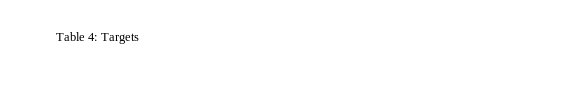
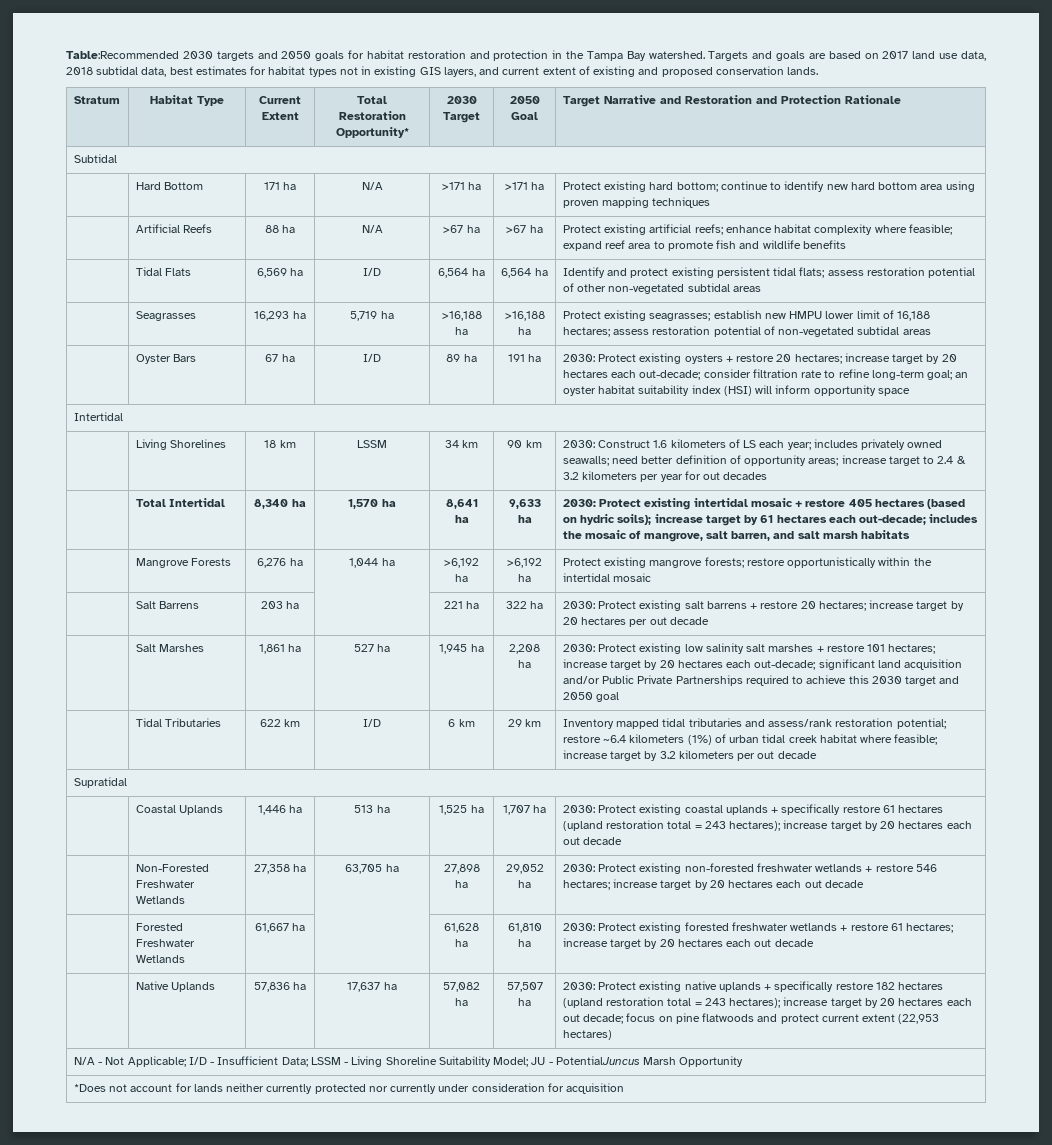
[56,32,139,44] Table 4: Targets -> [66,50,987,61] [66,66,819,77] [73,96,120,104] [150,95,224,106] [259,96,301,104] [261,112,299,120] [356,96,387,104] [338,111,406,120] [335,127,409,138] [446,96,477,104] [443,112,480,123] [509,96,540,104] [511,112,538,120] [562,95,901,107] [73,154,117,163] [135,182,204,190] [263,182,297,190] [361,182,383,190] [441,182,482,190] [504,182,545,190] [562,181,975,192] [562,197,711,208] [135,224,213,233] [264,225,296,233] [361,225,383,233] [443,225,480,233] [506,225,543,233] [562,224,952,235] [562,240,846,251] [135,267,192,276] [256,268,304,278] [362,268,381,276] [438,268,485,278] [501,268,548,278] [562,267,976,278] [562,283,761,294] [135,311,196,321] [254,311,306,321] [350,311,394,321] [441,311,482,321] [455,327,468,335] [504,311,545,321] [518,327,531,335] [562,310,931,321] [562,326,931,337] [135,354,197,364] [265,354,295,362] [362,354,381,362] [446,354,477,362] [507,354,542,362] [562,353,957,364] [562,369,969,380] [562,385,910,396] [73,412,123,421] [135,439,227,450] [264,440,296,448] [356,440,387,448] [444,440,479,448] [507,440,542,448] [562,439,943,450] [562,455,966,466] [562,471,768,482] [135,498,226,507] [254,499,306,509] [348,499,396,509] [445,499,478,509] [454,515,469,523] [508,499,541,509] [517,515,532,523] [562,498,966,510] [562,514,979,526] [562,530,911,542] [135,558,232,568] [257,558,303,568] [349,558,395,568] [444,558,479,568] [455,574,468,582] [507,558,542,568] [518,574,531,582] [562,557,932,568] [562,573,652,582] [135,601,200,609] [260,601,300,609] [443,601,480,609] [505,601,544,609] [562,600,964,611] [562,617,709,627] [135,644,205,652] [258,644,302,654] [353,644,391,652] [439,644,484,654] [509,644,540,654] [518,660,531,668] [562,643,936,654] [562,659,963,670] [562,675,960,686] [562,692,620,702] [135,718,222,727] [259,719,301,727] [362,719,381,727] [448,719,475,727] [507,719,542,727] [562,718,946,729] [562,734,938,745] [562,750,817,761] [73,777,127,788] [135,805,224,815] [257,805,303,815] [354,805,390,813] [439,805,484,815] [502,805,547,815] [562,804,944,815] [562,820,972,831] [562,837,623,845] [135,864,209,872] [135,880,195,888] [135,896,185,904] [253,864,307,874] [345,864,399,874] [443,864,480,874] [455,880,468,888] [505,864,544,874] [518,880,531,888] [562,863,937,874] [562,879,864,890] [135,923,183,931] [135,939,195,947] [135,955,185,963] [254,923,306,933] [444,923,479,933] [455,939,468,947] [507,923,542,933] [518,939,531,947] [562,922,954,933] [562,938,814,949] [135,981,216,992] [253,982,307,992] [347,982,397,992] [443,982,480,992] [455,998,468,1006] [506,982,543,992] [518,998,531,1006] [562,981,944,992] [562,997,972,1008] [562,1013,940,1024] [562,1030,612,1040] [73,1056,744,1067] [73,1083,625,1094] Table:Recommended 2030 targets and 2050 goals for habitat restoration and protection in the Tampa Bay watershed. Targets and goals are based on 2017 land use data, 2018 subtidal data, best estimates for habitat types not in existing GIS layers, and current extent of existing and proposed conservation lands. // Stratum | Habitat Type | Current Extent | Total Restoration Opportunity* | 2030 Target | 2050 Goal | Target Narrative and Restoration and Protection Rationale // Subtidal // | Hard Bottom | 171 ha | N/A | >171 ha | >171 ha | Protect existing hard bottom; continue to identify new hard bottom area using proven mapping techniques // | Artificial Reefs | 88 ha | N/A | >67 ha | >67 ha | Protect existing artificial reefs; enhance habitat complexity where feasible; expand reef area to promote fish and wildlife benefits // | Tidal Flats | 6,569 ha | I/D | 6,564 ha | 6,564 ha | Identify and protect existing persistent tidal flats; assess restoration potential of other non-vegetated subtidal areas // | Seagrasses | 16,293 ha | 5,719 ha | >16,188 ha | >16,188 ha | Protect existing seagrasses; establish new HMPU lower limit of 16,188 hectares; assess restoration potential of non-vegetated subtidal areas // | Oyster Bars | 67 ha | I/D | 89 ha | 191 ha | 2030: Protect existing oysters + restore 20 hectares; increase target by 20 hectares each out-decade; consider filtration rate to refine long-term goal; an oyster habitat suitability index (HSI) will inform opportunity space // Intertidal // | Living Shorelines | 18 km | LSSM | 34 km | 90 km | 2030: Construct 1.6 kilometers of LS each year; includes privately owned seawalls; need better definition of opportunity areas; increase target to 2.4 & 3.2 kilometers per year for out decades // | Total Intertidal | 8,340 ha | 1,570 ha | 8,641 ha | 9,633 ha | 2030: Protect existing intertidal mosaic + restore 405 hectares (based on hydric soils); increase target by 61 hectares each out-decade; includes the mosaic of mangrove, salt barren, and salt marsh habitats // | Mangrove Forests | 6,276 ha | 1,044 ha | >6,192 ha | >6,192 ha | Protect existing mangrove forests; restore opportunistically within the intertidal mosaic // | Salt Barrens | 203 ha | | 221 ha | 322 ha | 2030: Protect existing salt barrens + restore 20 hectares; increase target by 20 hectares per out decade // | Salt Marshes | 1,861 ha | 527 ha | 1,945 ha | 2,208 ha | 2030: Protect existing low salinity salt marshes + restore 101 hectares; increase target by 20 hectares each out-decade; significant land acquisition and/or Public Private Partnerships required to achieve this 2030 target and 2050 goal // | Tidal Tributaries | 622 km | I/D | 6 km | 29 km | Inventory mapped tidal tributaries and assess/rank restoration potential; restore ~6.4 kilometers (1%) of urban tidal creek habitat where feasible; increase target by 3.2 kilometers per out decade // Supratidal // | Coastal Uplands | 1,446 ha | 513 ha | 1,525 ha | 1,707 ha | 2030: Protect existing coastal uplands + specifically restore 61 hectares (upland restoration total = 243 hectares); increase target by 20 hectares each out decade // | Non-Forested Freshwater Wetlands | 27,358 ha | 63,705 ha | 27,898 ha | 29,052 ha | 2030: Protect existing non-forested freshwater wetlands + restore 546 hectares; increase target by 20 hectares each out decade // | Forested Freshwater Wetlands | 61,667 ha | | 61,628 ha | 61,810 ha | 2030: Protect existing forested freshwater wetlands + restore 61 hectares; increase target by 20 hectares each out decade // | Native Uplands | 57,836 ha | 17,637 ha | 57,082 ha | 57,507 ha | 2030: Protect existing native uplands + specifically restore 182 hectares (upland restoration total = 243 hectares); increase target by 20 hectares each out decade; focus on pine flatwoods and protect current extent (22,953 hectares) // N/A - Not Applicable; I/D - Insufficient Data; LSSM - Living Shoreline Suitability Model; JU - PotentialJuncus Marsh Opportunity // *Does not account for lands neither currently protected nor currently under consideration for acquisition

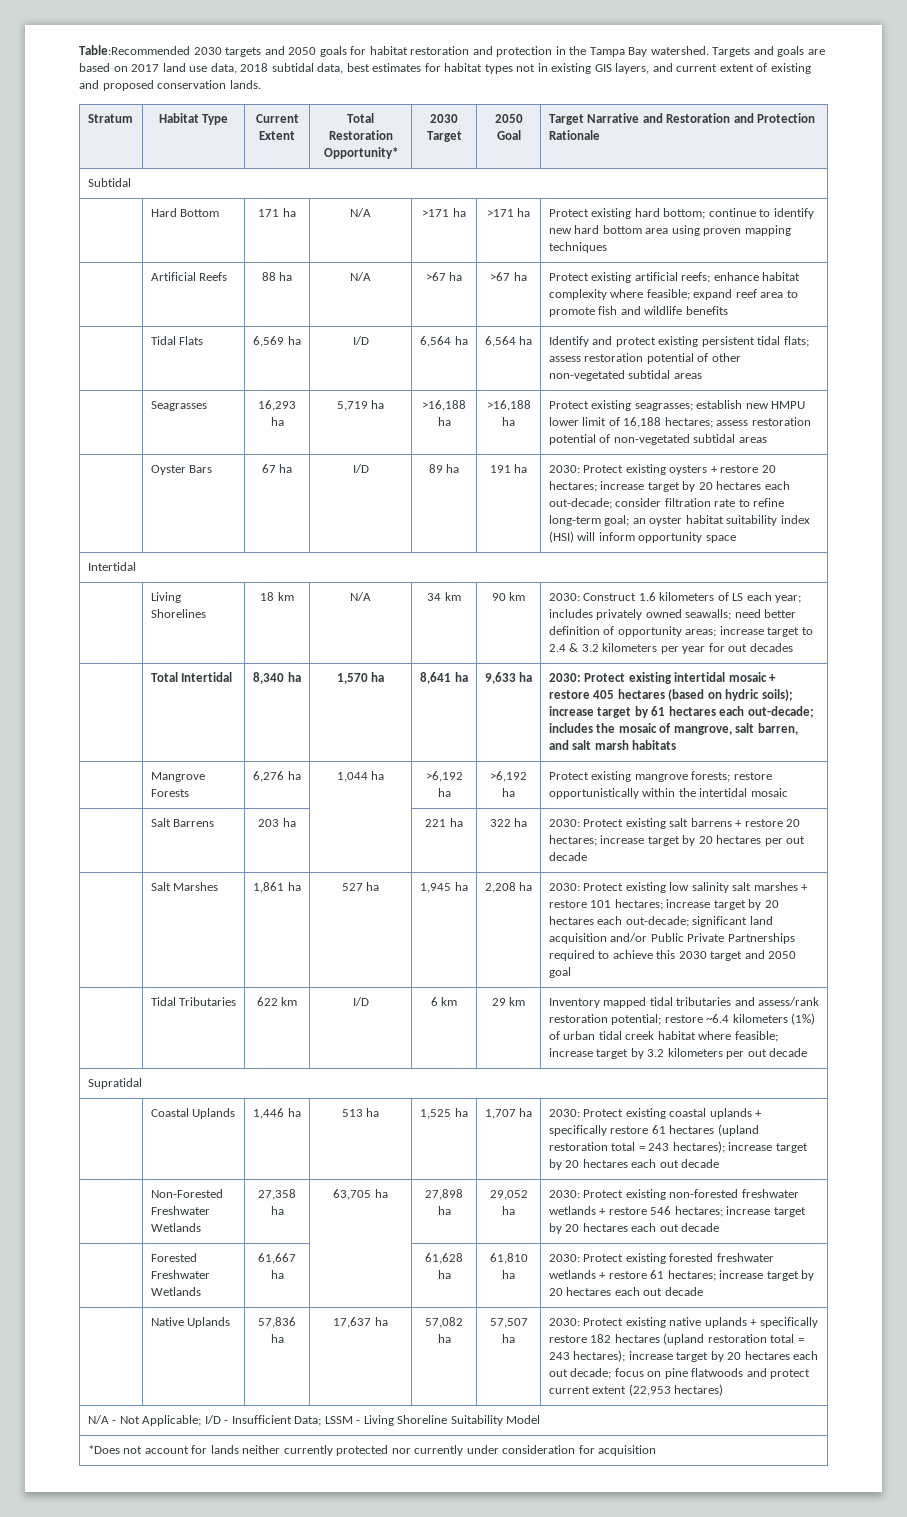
[356,440,387,448] LSSM -> [350,592,371,601] N/A
[493,1056,744,1067] Model; JU - PotentialJuncus Marsh Opportunity -> [506,1415,541,1424] Model

